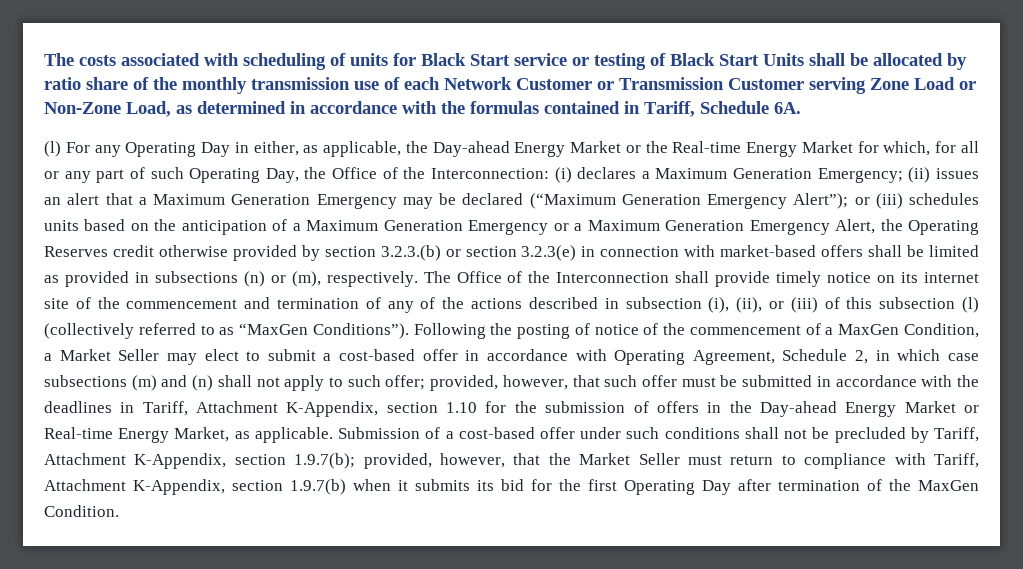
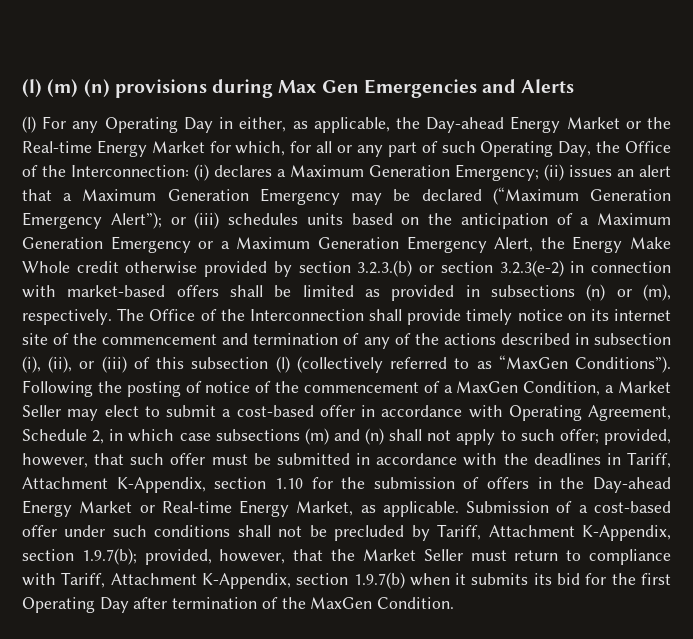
[44,53,967,70] [44,77,976,94] [44,101,801,117] The costs associated with scheduling of units for Black Start service or testing of Black Start Units shall be allocated by ratio share of the monthly transmission use of each Network Customer or Transmission Customer serving Zone Load or Non-Zone Load, as determined in accordance with the formulas contained in Tariff, Schedule 6A. -> [22,79,575,98] (l) (m) (n) provisions during Max Gen Emergencies and Alerts
[908,220,979,235] [44,246,108,257] Operating Reserves -> [572,236,672,253] [22,261,70,273] Energy Make Whole
[521,245,577,261] 3.2.3(e) -> [499,260,564,277] 3.2.3(e-2)

